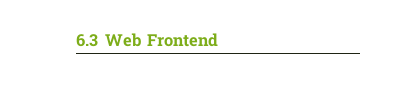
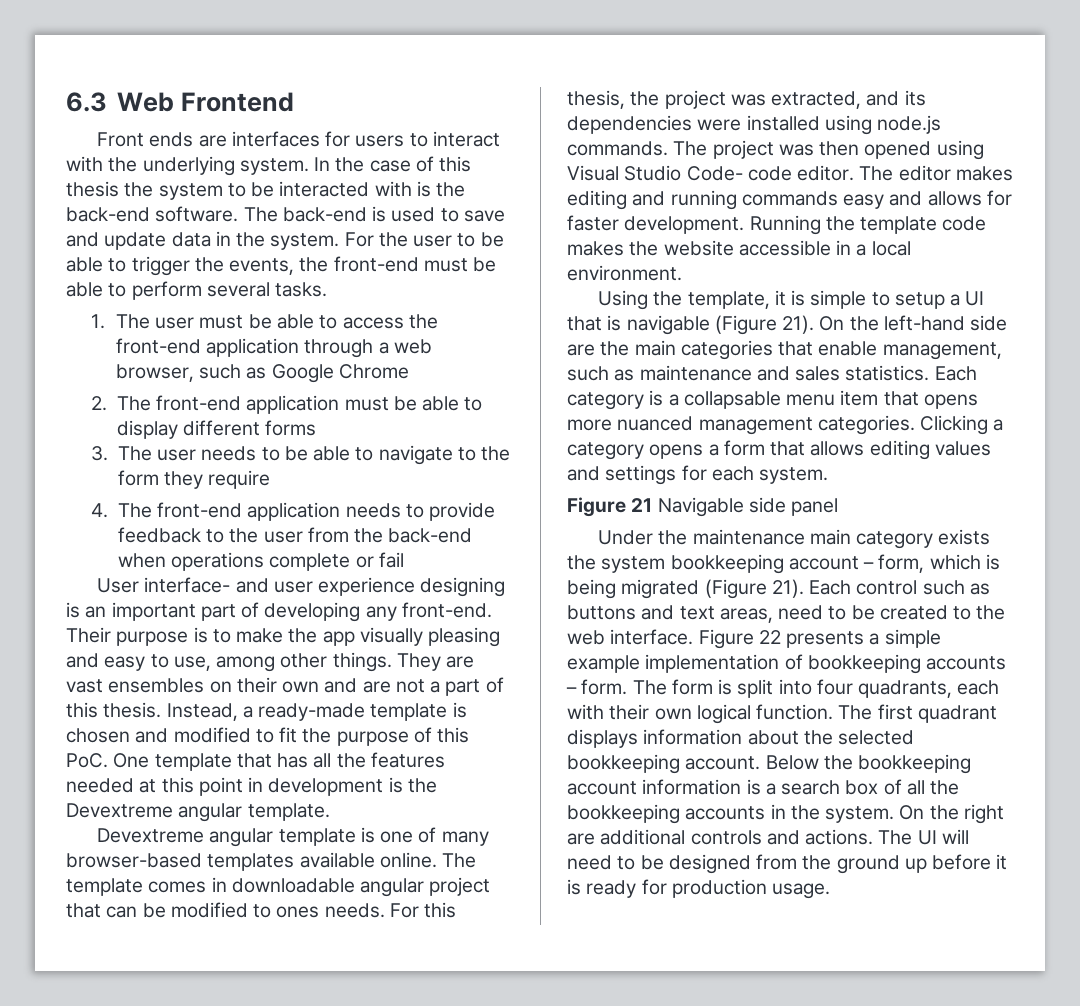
(218, 40) none -> [97,131,500,147] [66,156,472,176] [66,181,466,200] [66,206,505,222] [66,231,504,250] [66,256,497,276] [66,281,328,300] [90,314,438,329] [115,338,432,358] [115,364,409,383] [90,395,483,414] [116,420,317,439] [90,445,511,465] [117,470,271,489] [90,502,496,521] [117,527,473,543] [117,552,404,571] [97,577,506,597] [66,602,492,622] [66,627,501,647] [66,652,475,672] [66,677,504,696] [66,702,467,721] [66,727,470,746] [66,752,445,771] [66,777,437,796] [66,803,330,822] [97,827,489,847] [66,852,477,871] [66,877,491,897] [66,902,457,918] [567,90,926,109] [567,115,942,135] [567,140,984,160] [567,165,1013,181] [567,190,1012,210] [567,215,987,235] [567,240,911,256] [567,265,682,281] [598,290,985,310] [567,315,1008,335] [567,340,1002,360] [567,365,977,381] [567,390,978,410] [567,415,1004,435] [567,440,991,460] [567,465,829,485] [567,497,839,517] [598,529,991,549] [567,554,1000,574] [567,579,990,599] [567,605,1006,623] [567,629,941,649] [567,654,1007,674] [566,679,1000,698] [567,704,997,724] [567,729,915,748] [567,754,972,774] [567,779,960,795] [567,804,1004,824] [567,829,969,845] [567,854,1008,874] [567,879,831,899] // Front ends are interfaces for users to interact with the underlying system. In the case of this thesis the system to be interacted with is the back-end software. The back-end is used to save and update data in the system. For the user to be able to trigger the events, the front-end must be able to perform several tasks. // 1. The user must be able to access the front-end application through a web browser, such as Google Chrome // 2. The front-end application must be able to display different forms // 3. The user needs to be able to navigate to the form they require // 4. The front-end application needs to provide feedback to the user from the back-end when operations complete or fail // User interface- and user experience designing is an important part of developing any front-end. Their purpose is to make the app visually pleasing and easy to use, among other things. They are vast ensembles on their own and are not a part of this thesis. Instead, a ready-made template is chosen and modified to fit the purpose of this PoC. One template that has all the features needed at this point in development is the Devextreme angular template. // Devextreme angular template is one of many browser-based templates available online. The template comes in downloadable angular project that can be modified to ones needs. For this thesis, the project was extracted, and its dependencies were installed using node.js commands. The project was then opened using Visual Studio Code- code editor. The editor makes editing and running commands easy and allows for faster development. Running the template code makes the website accessible in a local environment. // Using the template, it is simple to setup a UI that is navigable (Figure 21). On the left-hand side are the main categories that enable management, such as maintenance and sales statistics. Each category is a collapsable menu item that opens more nuanced management categories. Clicking a category opens a form that allows editing values and settings for each system. // Figure 21 Navigable side panel // Under the maintenance main category exists the system bookkeeping account – form, which is being migrated (Figure 21). Each control such as buttons and text areas, need to be created to the web interface. Figure 22 presents a simple example implementation of bookkeeping accounts – form. The form is split into four quadrants, each with their own logical function. The first quadrant displays information about the selected bookkeeping account. Below the bookkeeping account information is a search box of all the bookkeeping accounts in the system. On the right are additional controls and actions. The UI will need to be designed from the ground up before it is ready for production usage.

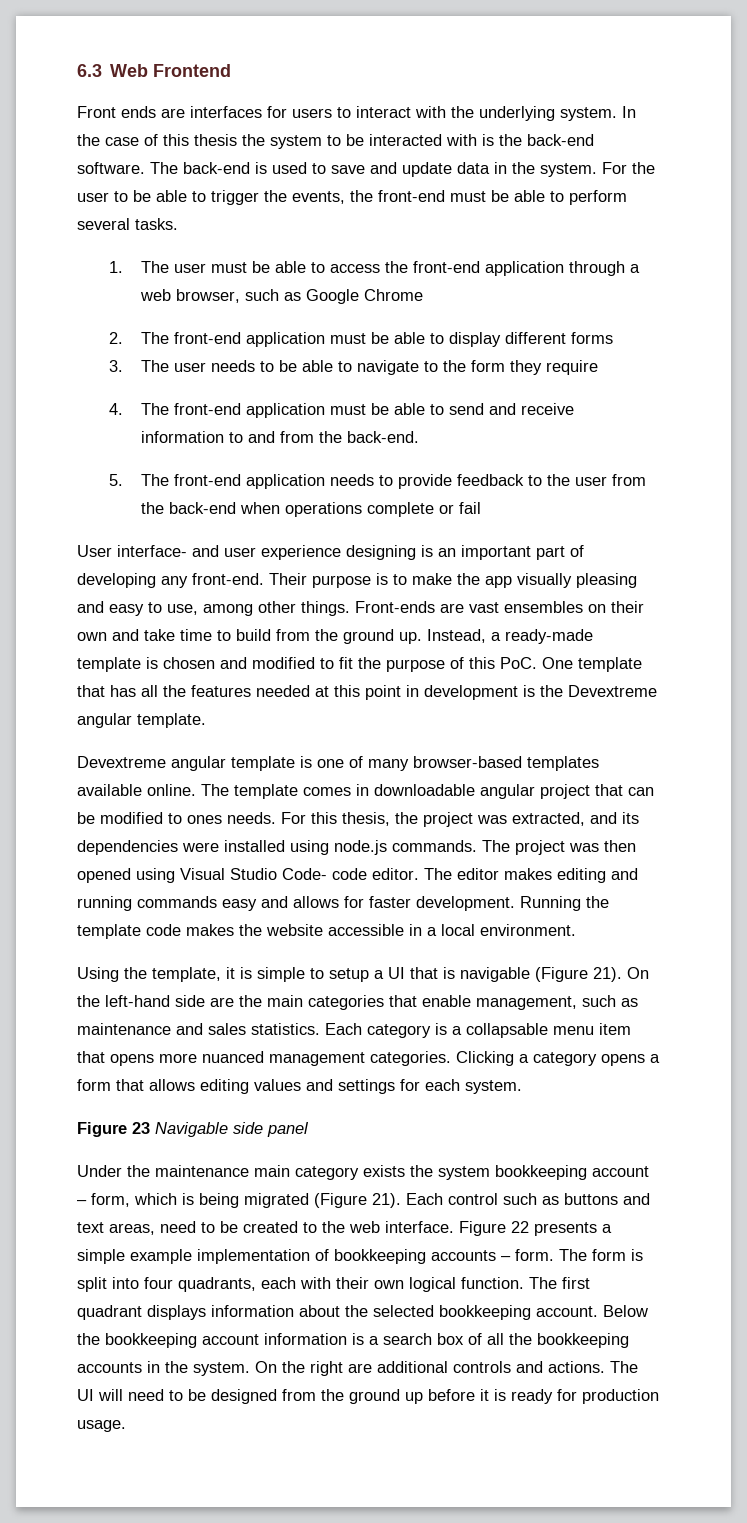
(341, 511) none -> [329,403,574,415] [140,431,419,443] [108,474,325,489] must be able to send and receive information to and from the back-end. // 5. The front-end application
[396,653,441,671] They -> [355,601,435,613] Front-ends
[362,677,504,696] [66,702,162,718] are not a part of this thesis. -> [144,629,422,644] take time to build from the ground up.
[631,498,653,512] 21 -> [132,1122,150,1134] 23

